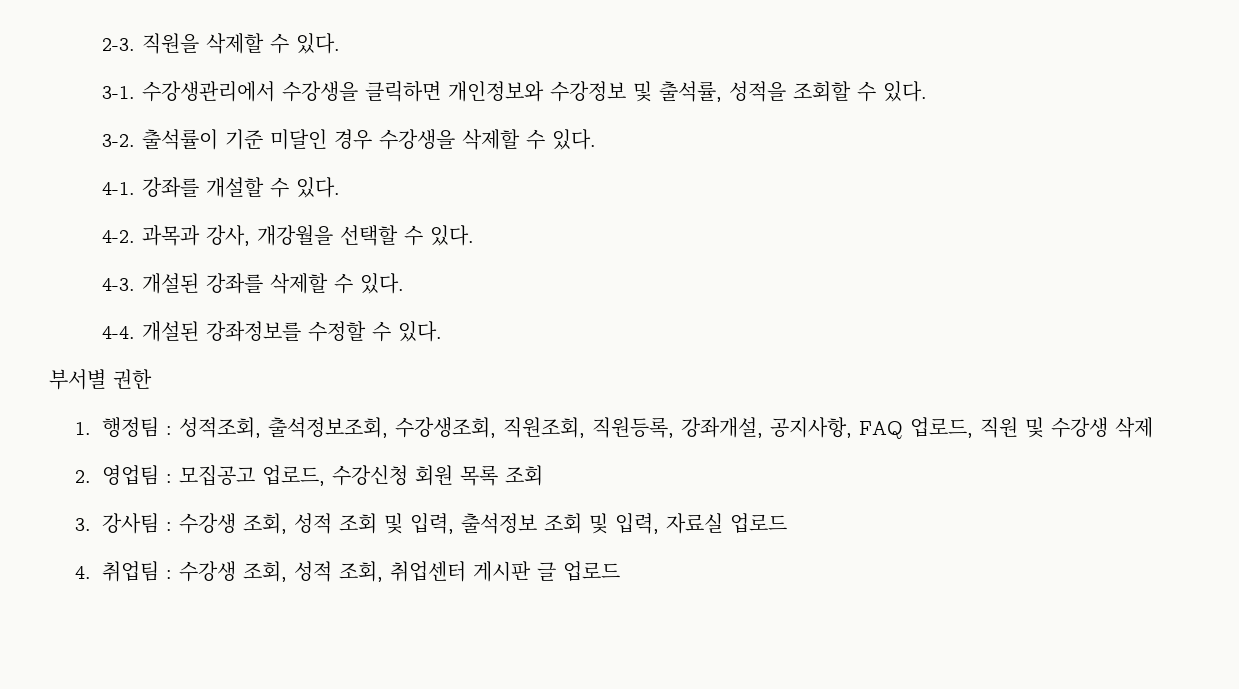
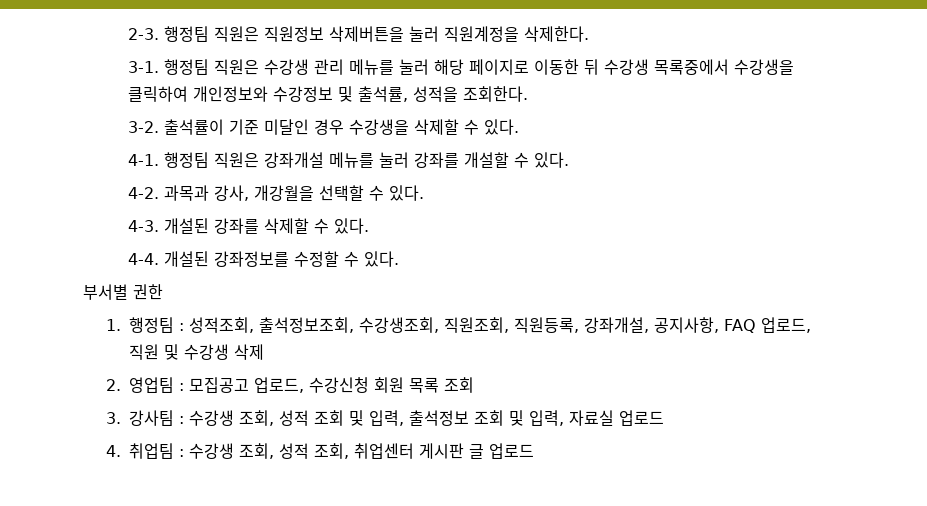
[141,33,340,54] [101,81,441,102] 직원을 삭제할 수 있다. // 3-1. 수강생관리에서 수강생을 클릭하면 -> [164,26,590,42] [128,59,795,75] [128,86,189,102] 행정팀 직원은 직원정보 삭제버튼을 눌러 직원계정을 삭제한다. // 3-1. 행정팀 직원은 수강생 관리 메뉴를 눌러 해당 페이지로 이동한 뒤 수강생 목록중에서 수강생을 클릭하여
[792,81,927,102] 조회할 수 있다. -> [463,86,529,102] 조회한다.
(135, 188) none -> [164,152,410,168] 행정팀 직원은 강좌개설 메뉴를 눌러

